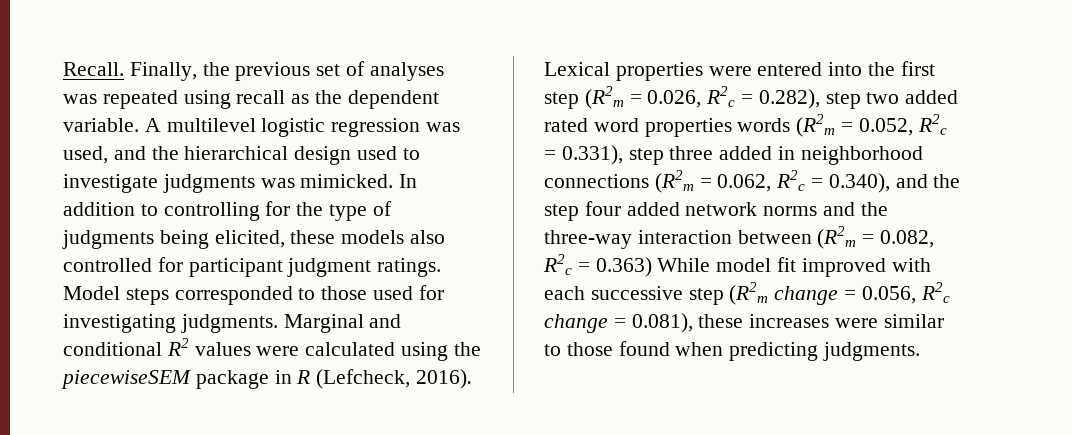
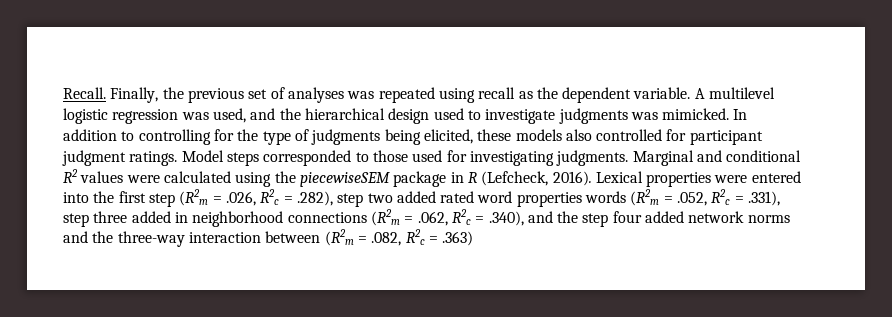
[647,86,820,109] 0.026, R2c = 0.282), -> [225,189,333,206] .026, R2c = .282),
[858,114,947,136] [544,145,623,165] 0.052, R2c = 0.331), -> [677,189,781,206] .052, R2c = .331),
[717,170,890,193] 0.062, R2c = 0.340), -> [417,209,524,226] .062, R2c = .340),
[880,230,935,248] [543,254,931,277] [544,282,950,305] [544,313,944,333] [544,341,921,361] 0.082, R2c = 0.363) While model fit improved with each successive step (R2m change = 0.056, R2c change = 0.081), these increases were similar to those found when predicting judgments. -> [371,229,474,246] .082, R2c = .363)

